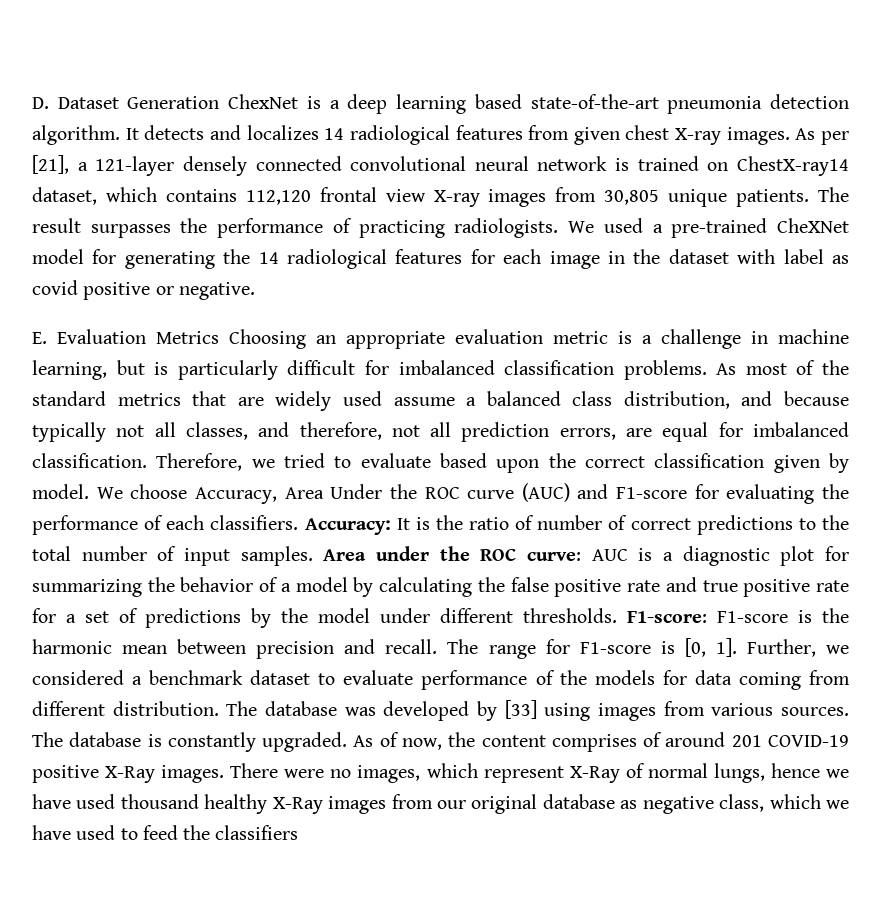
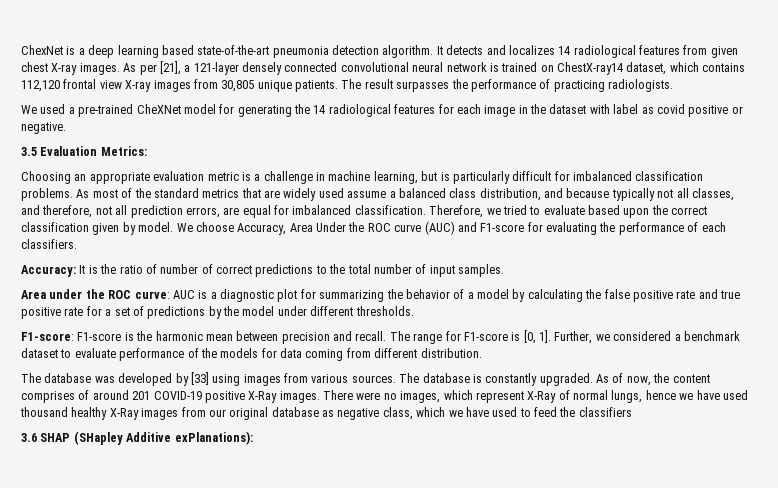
[32,96,220,109] D. Dataset Generation -> (21, 50) none
(559, 228) none -> (673, 85) //
[32,329,219,344] E. Evaluation Metrics -> [21,146,147,156] 3.5 Evaluation Metrics: //
(299, 522) none -> (77, 244) //
(313, 556) none -> (504, 270) //
(617, 615) none -> (414, 311) //
(219, 708) none -> (482, 353) //
(299, 832) none -> [21,431,253,445] // 3.6 SHAP (SHapley Additive exPlanations):

